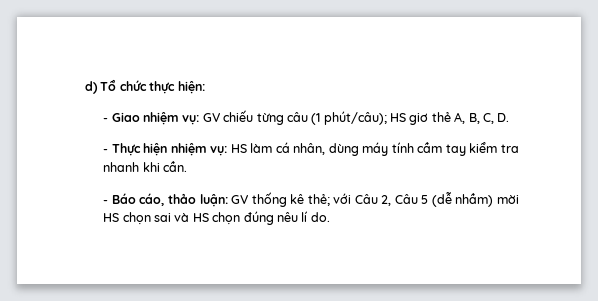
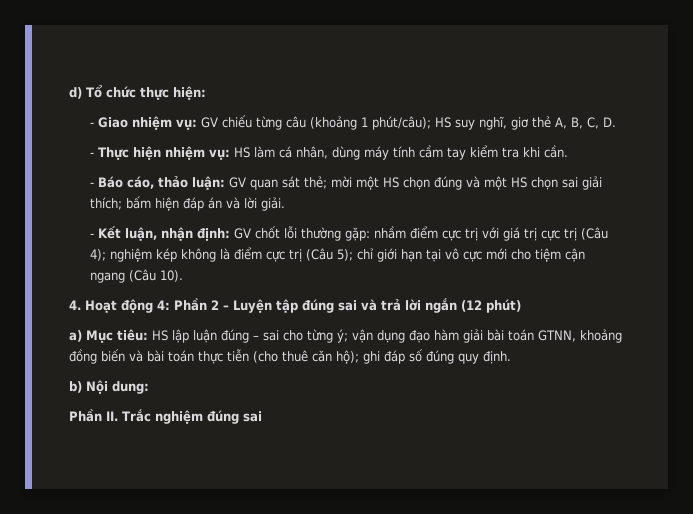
[311,111,407,125] (1 phút/câu); HS -> [310,116,508,130] (khoảng 1 phút/câu); HS suy nghĩ,
[103,162,140,172] nhanh -> (520, 152) none
[251,192,519,207] [103,211,330,225] thống kê thẻ; với Câu 2, Câu 5 (dễ nhầm) mời HS chọn sai và HS chọn đúng nêu lí do. -> [250,176,603,190] [90,196,286,211] [90,226,609,241] [90,247,586,262] [90,269,184,283] [69,298,521,313] [69,329,622,343] [69,349,511,364] [69,380,149,394] [69,409,262,424] quan sát thẻ; mời một HS chọn đúng và một HS chọn sai giải thích; bấm hiện đáp án và lời giải. // - Kết luận, nhận định: GV chốt lỗi thường gặp: nhầm điểm cực trị với giá trị cực trị (Câu 4); nghiệm kép không là điểm cực trị (Câu 5); chỉ giới hạn tại vô cực mới cho tiệm cận ngang (Câu 10). // 4. Hoạt động 4: Phần 2 – Luyện tập đúng sai và trả lời ngắn (12 phút) // a) Mục tiêu: HS lập luận đúng – sai cho từng ý; vận dụng đạo hàm giải bài toán GTNN, khoảng đồng biến và bài toán thực tiễn (cho thuê căn hộ); ghi đáp số đúng quy định. // b) Nội dung: // Phần II. Trắc nghiệm đúng sai

